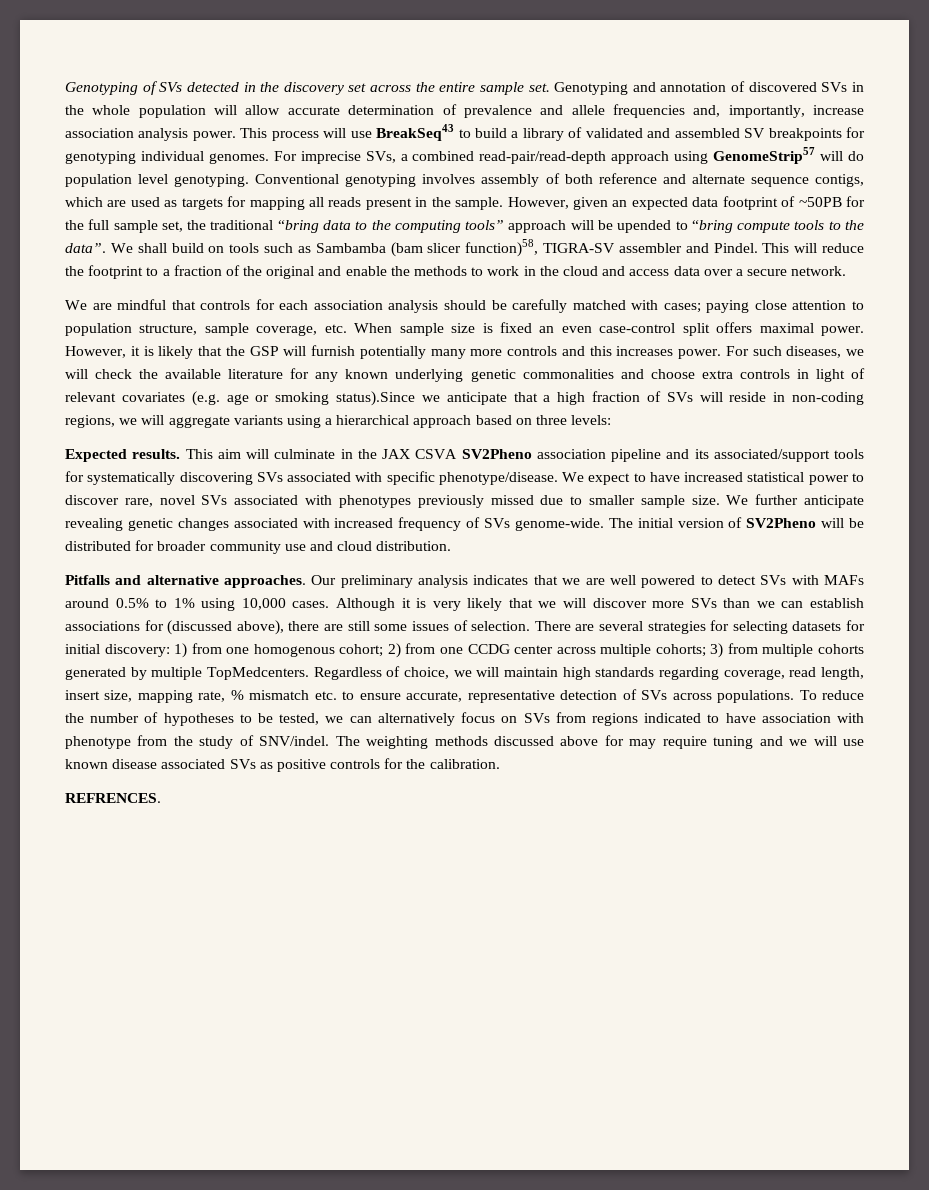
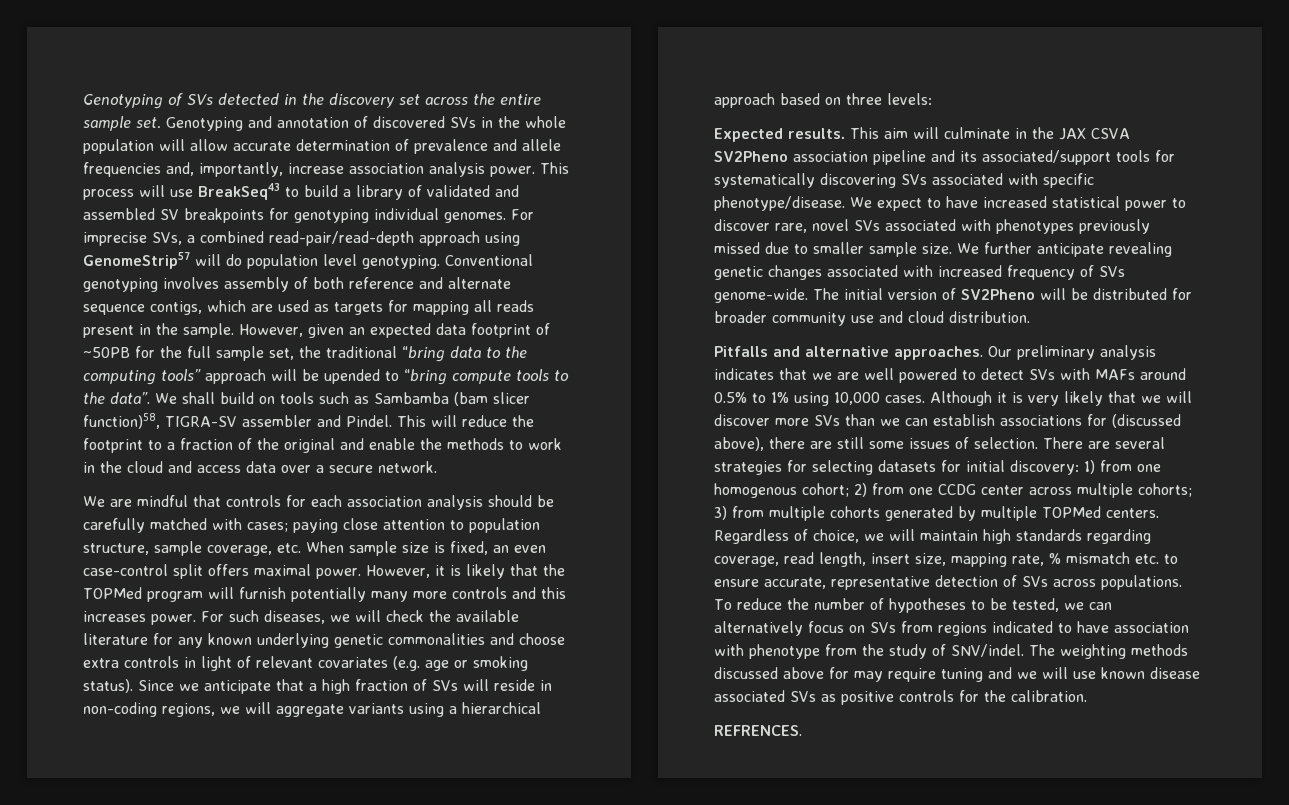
[499,322,532,333] fixed -> [450,541,488,555] fixed,
[249,346,279,356] GSP -> [83,587,203,602] TOPMed program
[336,391,415,406] status).Since -> [83,679,174,693] status). Since
[206,667,309,680] TopMedcenters. -> [1042,506,1159,518] TOPMed centers.

